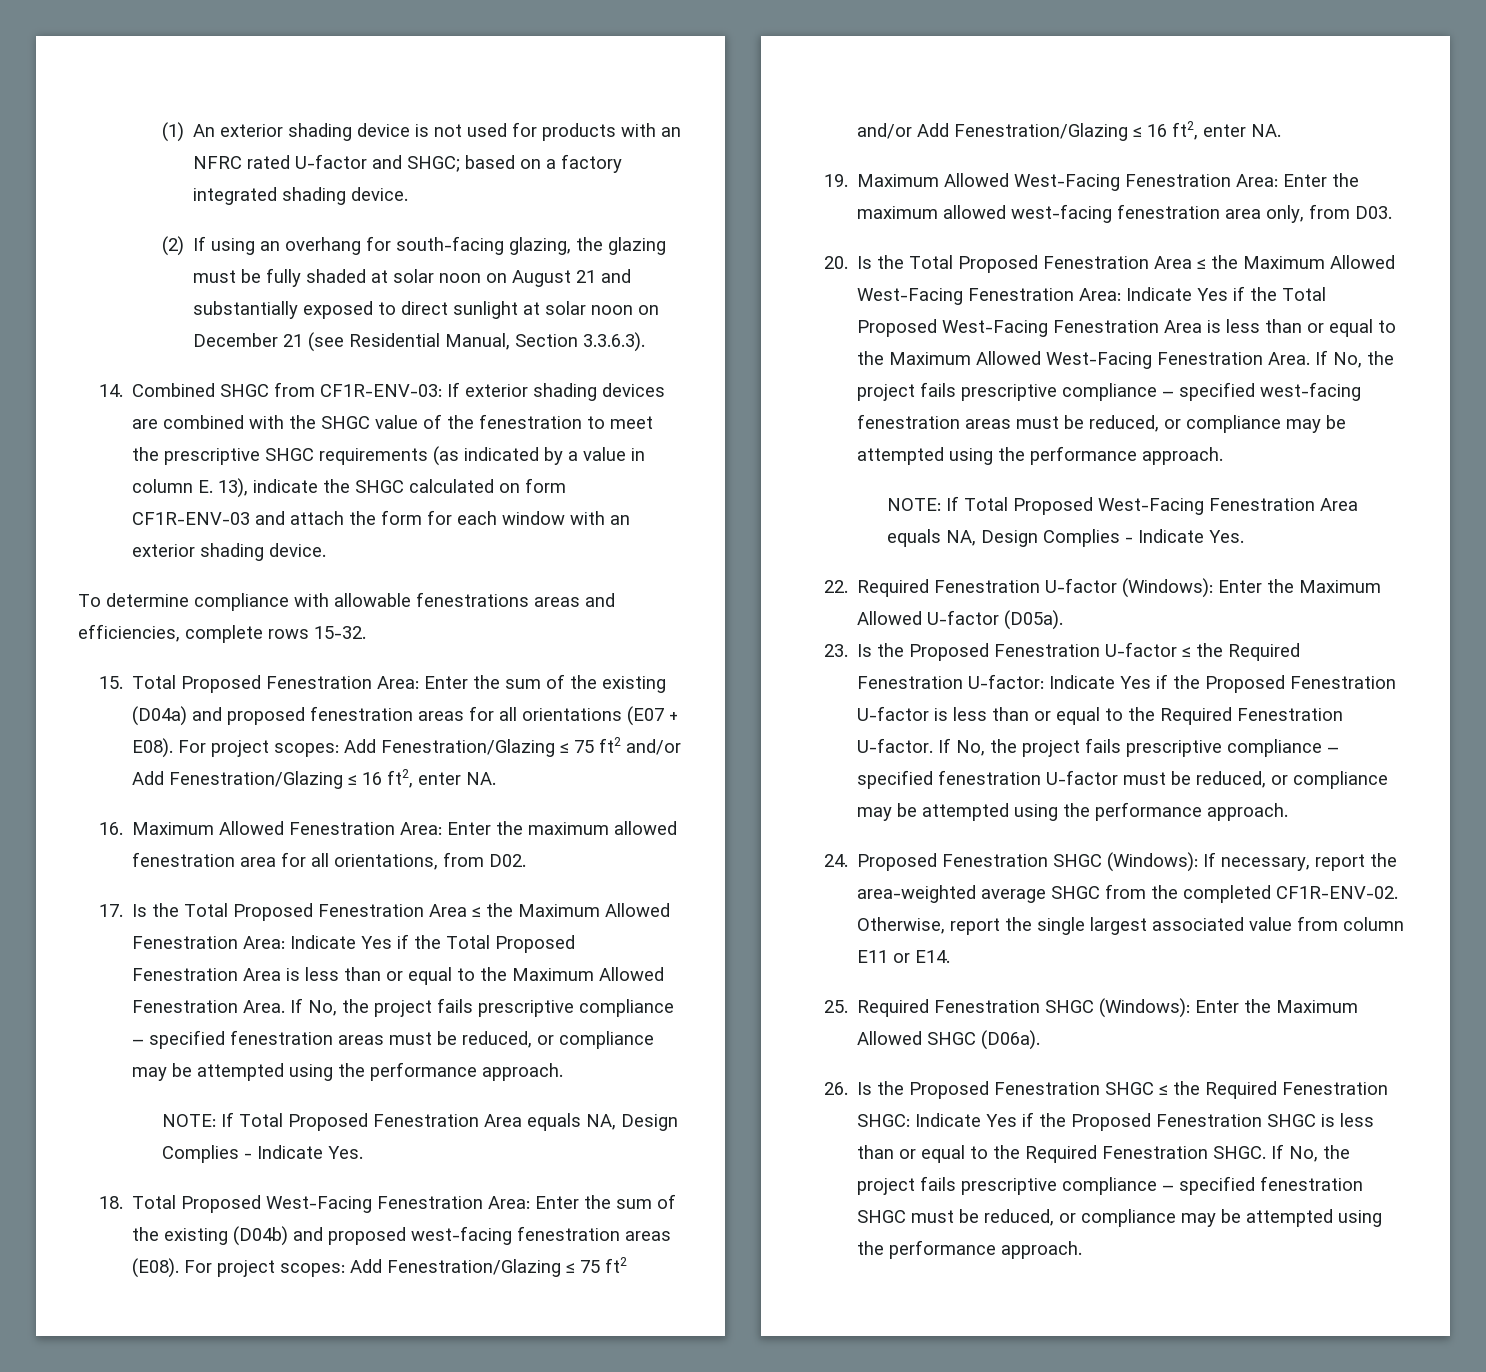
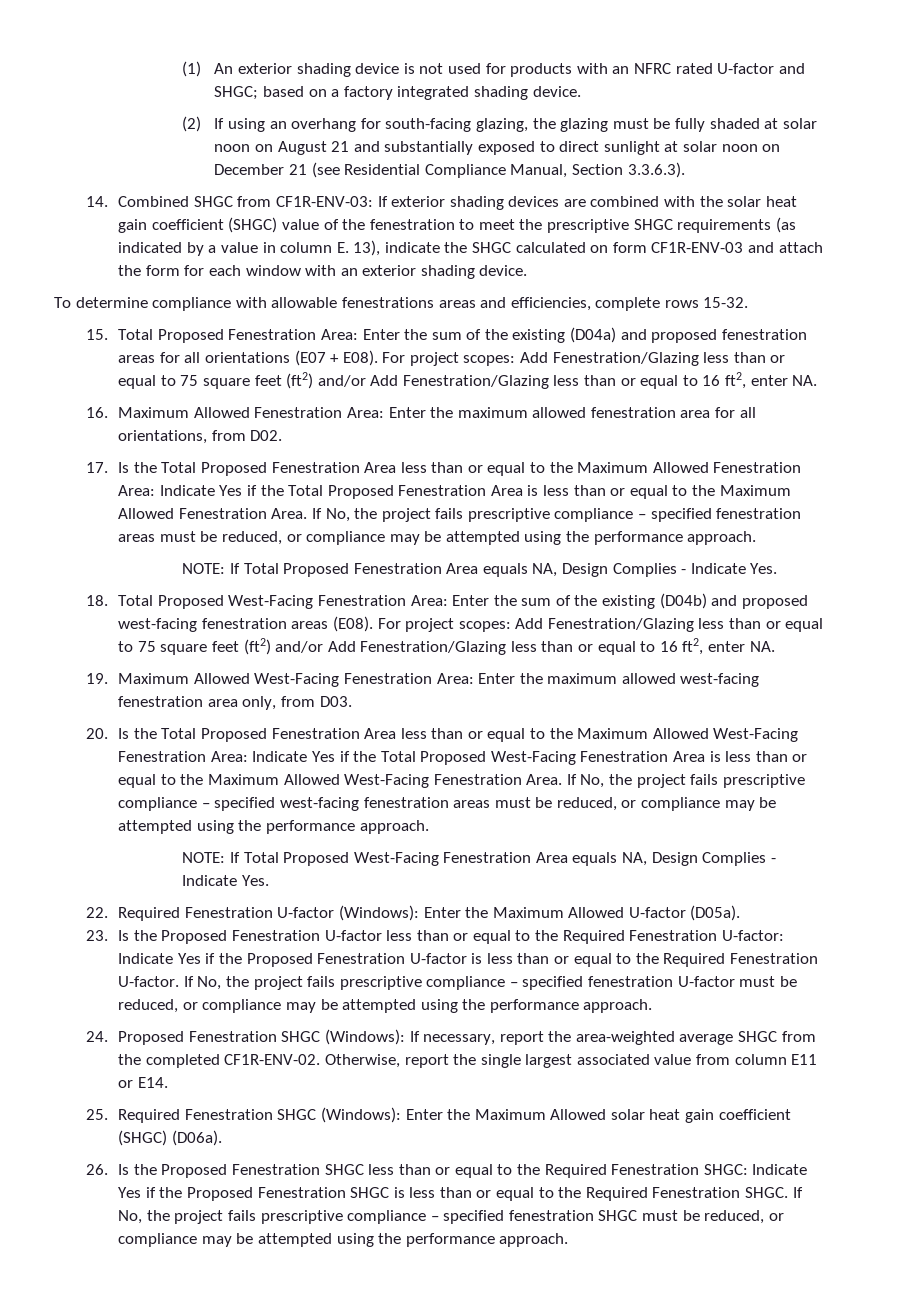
(441, 340) none -> [424,164,506,178] Compliance
[321,416,371,429] SHGC -> [727,196,797,207] [118,217,278,233] solar heat gain coefficient (SHGC)
[560,737,682,755] [132,771,358,789] ≤ 75 ft2 and/or Add Fenestration/Glazing ≤ -> [703,352,786,363] [118,372,698,389] less than or equal to 75 square feet (ft2) and/or Add Fenestration/Glazing less than or equal to
[472,907,482,917] ≤ -> [400,462,546,476] less than or equal to
[566,1257,628,1273] [857,123,1143,141] ≤ 75 ft2 and/or Add Fenestration/Glazing ≤ -> [698,618,824,632] [118,638,656,655] less than or equal to 75 square feet (ft2) and/or Add Fenestration/Glazing less than or equal to
[1197,259,1207,269] ≤ -> [400,728,546,742] less than or equal to
[1182,647,1192,657] ≤ -> [386,930,531,944] less than or equal to
[927,1032,977,1045] SHGC -> [610,1109,791,1123] [118,1130,168,1146] solar heat gain coefficient (SHGC)
[1159,1085,1169,1095] ≤ -> [368,1164,513,1178] less than or equal to

